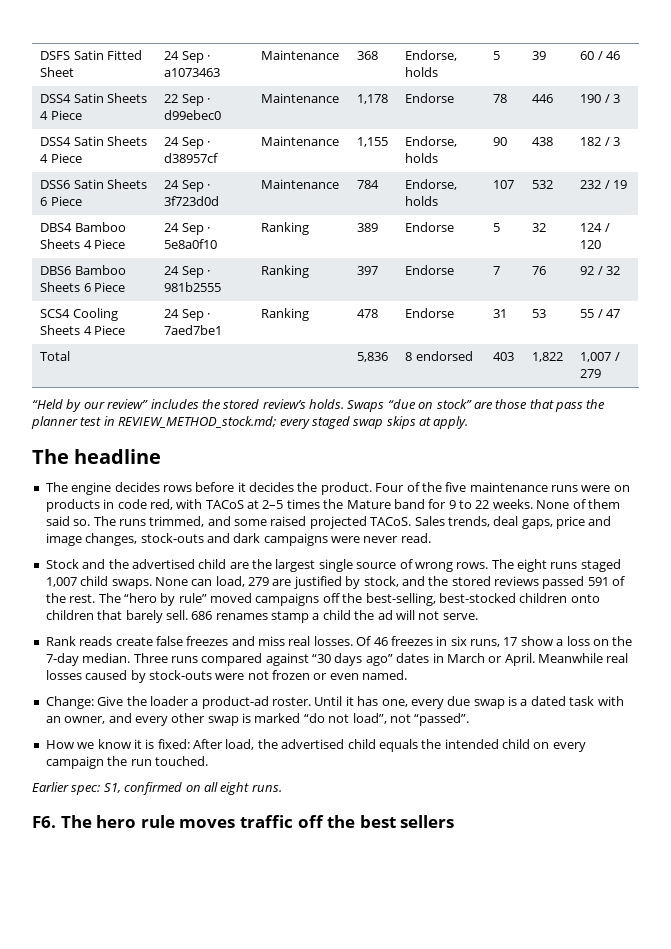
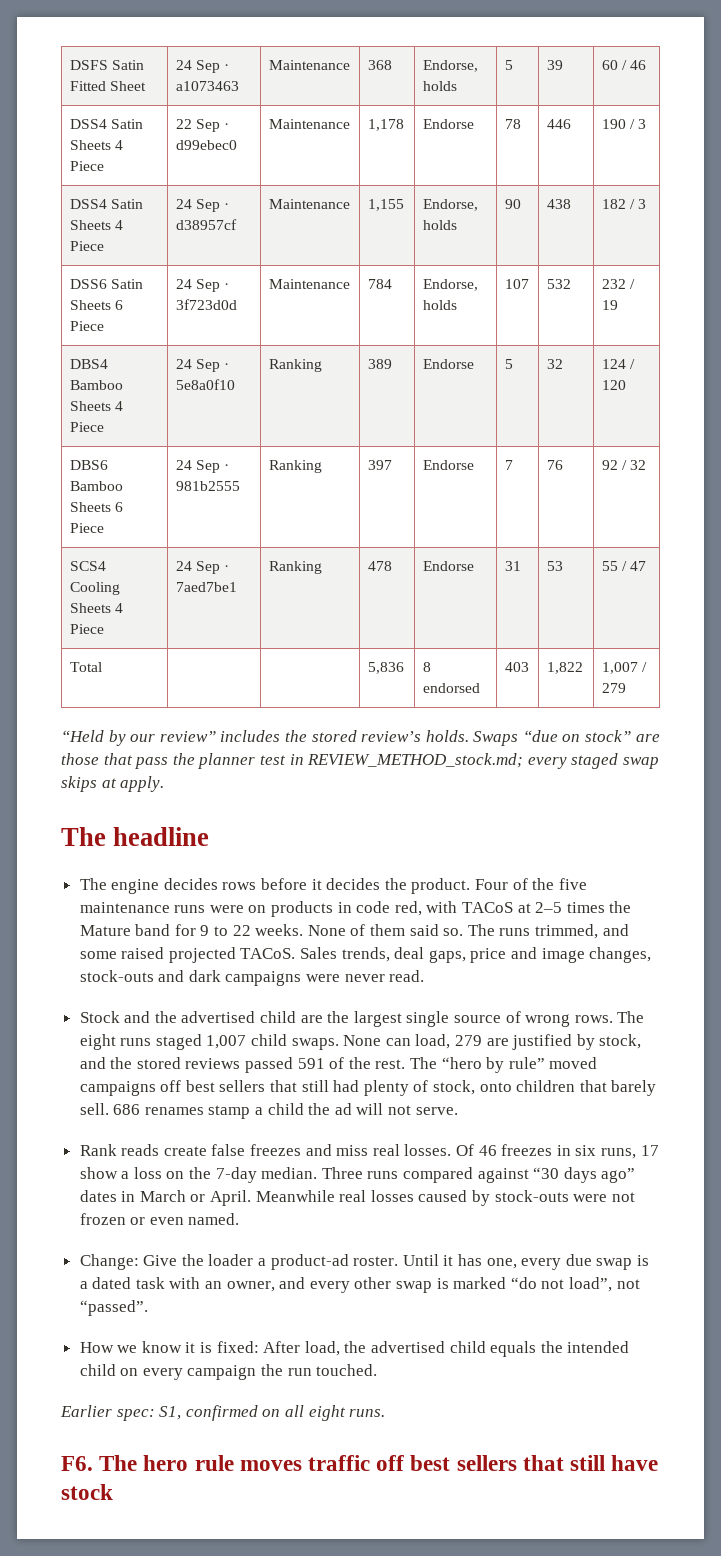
[342,593,568,606] the best-selling, best-stocked children -> [185,1080,476,1096] best sellers that still had plenty of stock,
[327,815,455,828] the best sellers -> [410,1455,659,1471] [61,1484,113,1500] best sellers that still have stock

